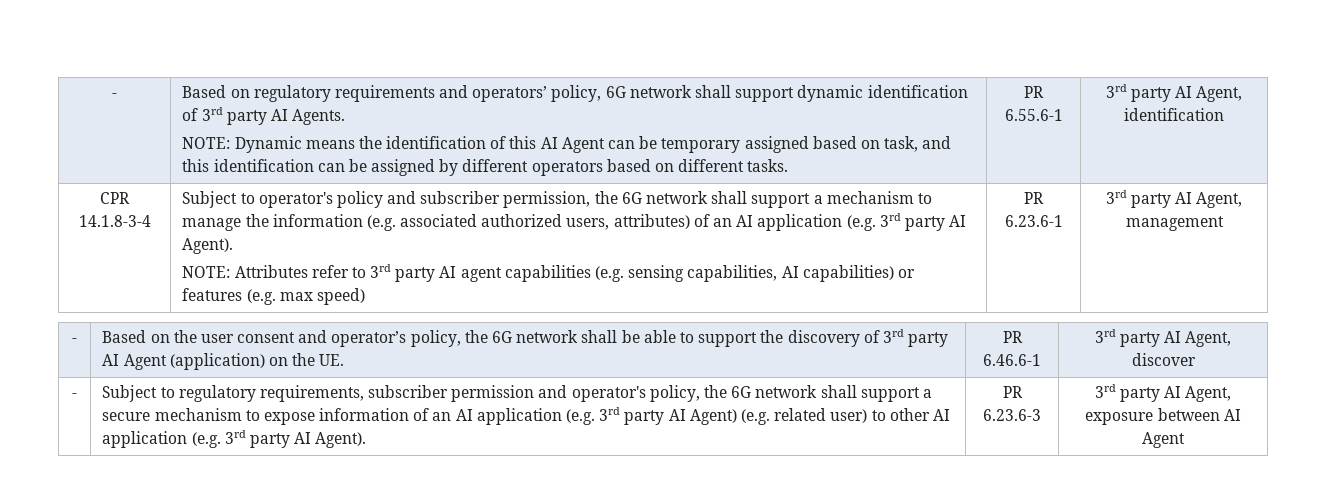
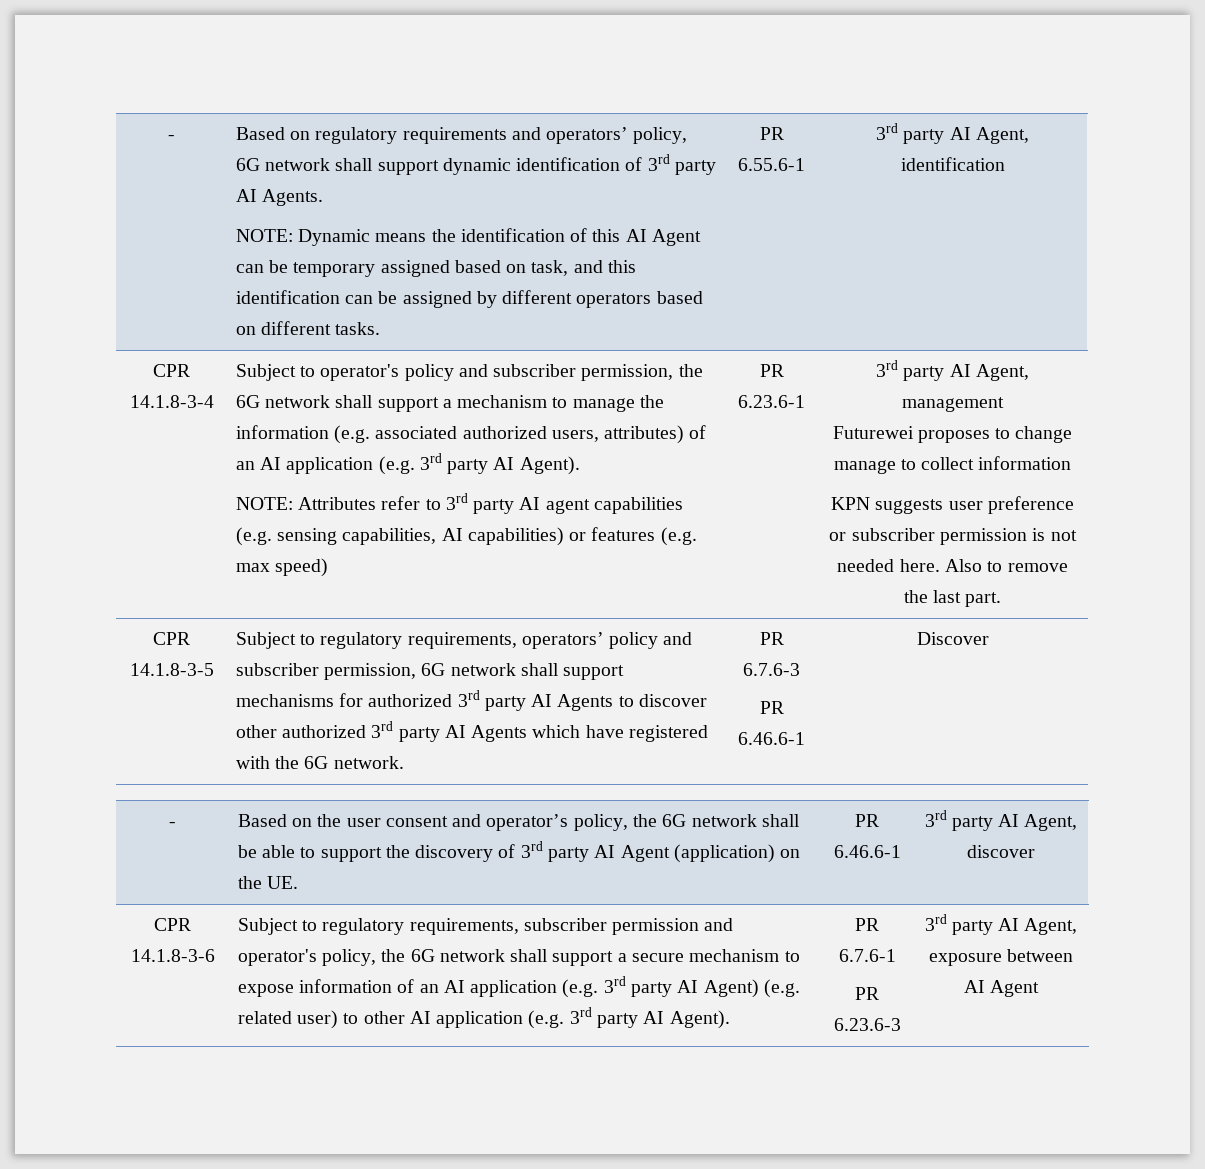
(1224, 223) none -> [832,426,1073,443] [833,456,1072,474] [831,496,1074,514] [829,528,1077,545] [837,559,1068,572] [903,590,1002,607] [153,632,190,645] [129,663,214,676] [235,632,693,649] [235,663,625,680] [235,690,708,711] [235,721,709,742] [235,756,404,769] [759,632,784,645] [743,663,800,676] [759,701,784,714] [738,732,805,745] [916,632,989,645] // Futurewei proposes to change manage to collect information // KPN suggests user preference or subscriber permission is not needed here. Also to remove the last part. // CPR 14.1.8-3-5 | Subject to regulatory requirements, operators’ policy and subscriber permission, 6G network shall support mechanisms for authorized 3rd party AI Agents to discover other authorized 3rd party AI Agents which have registered with the 6G network. | PR 6.7.6-3 // PR 6.46.6-1 | Discover
[72,393,77,398] - -> [154,918,191,931] [130,949,215,962] CPR 14.1.8-3-6
(1023, 392) none -> [838,949,896,962] [855,987,879,1000] 6.7.6-1 // PR

